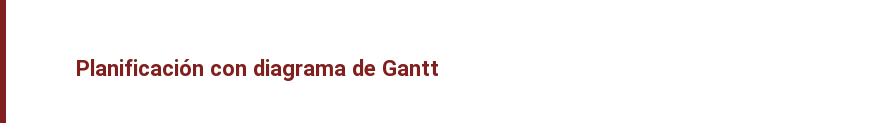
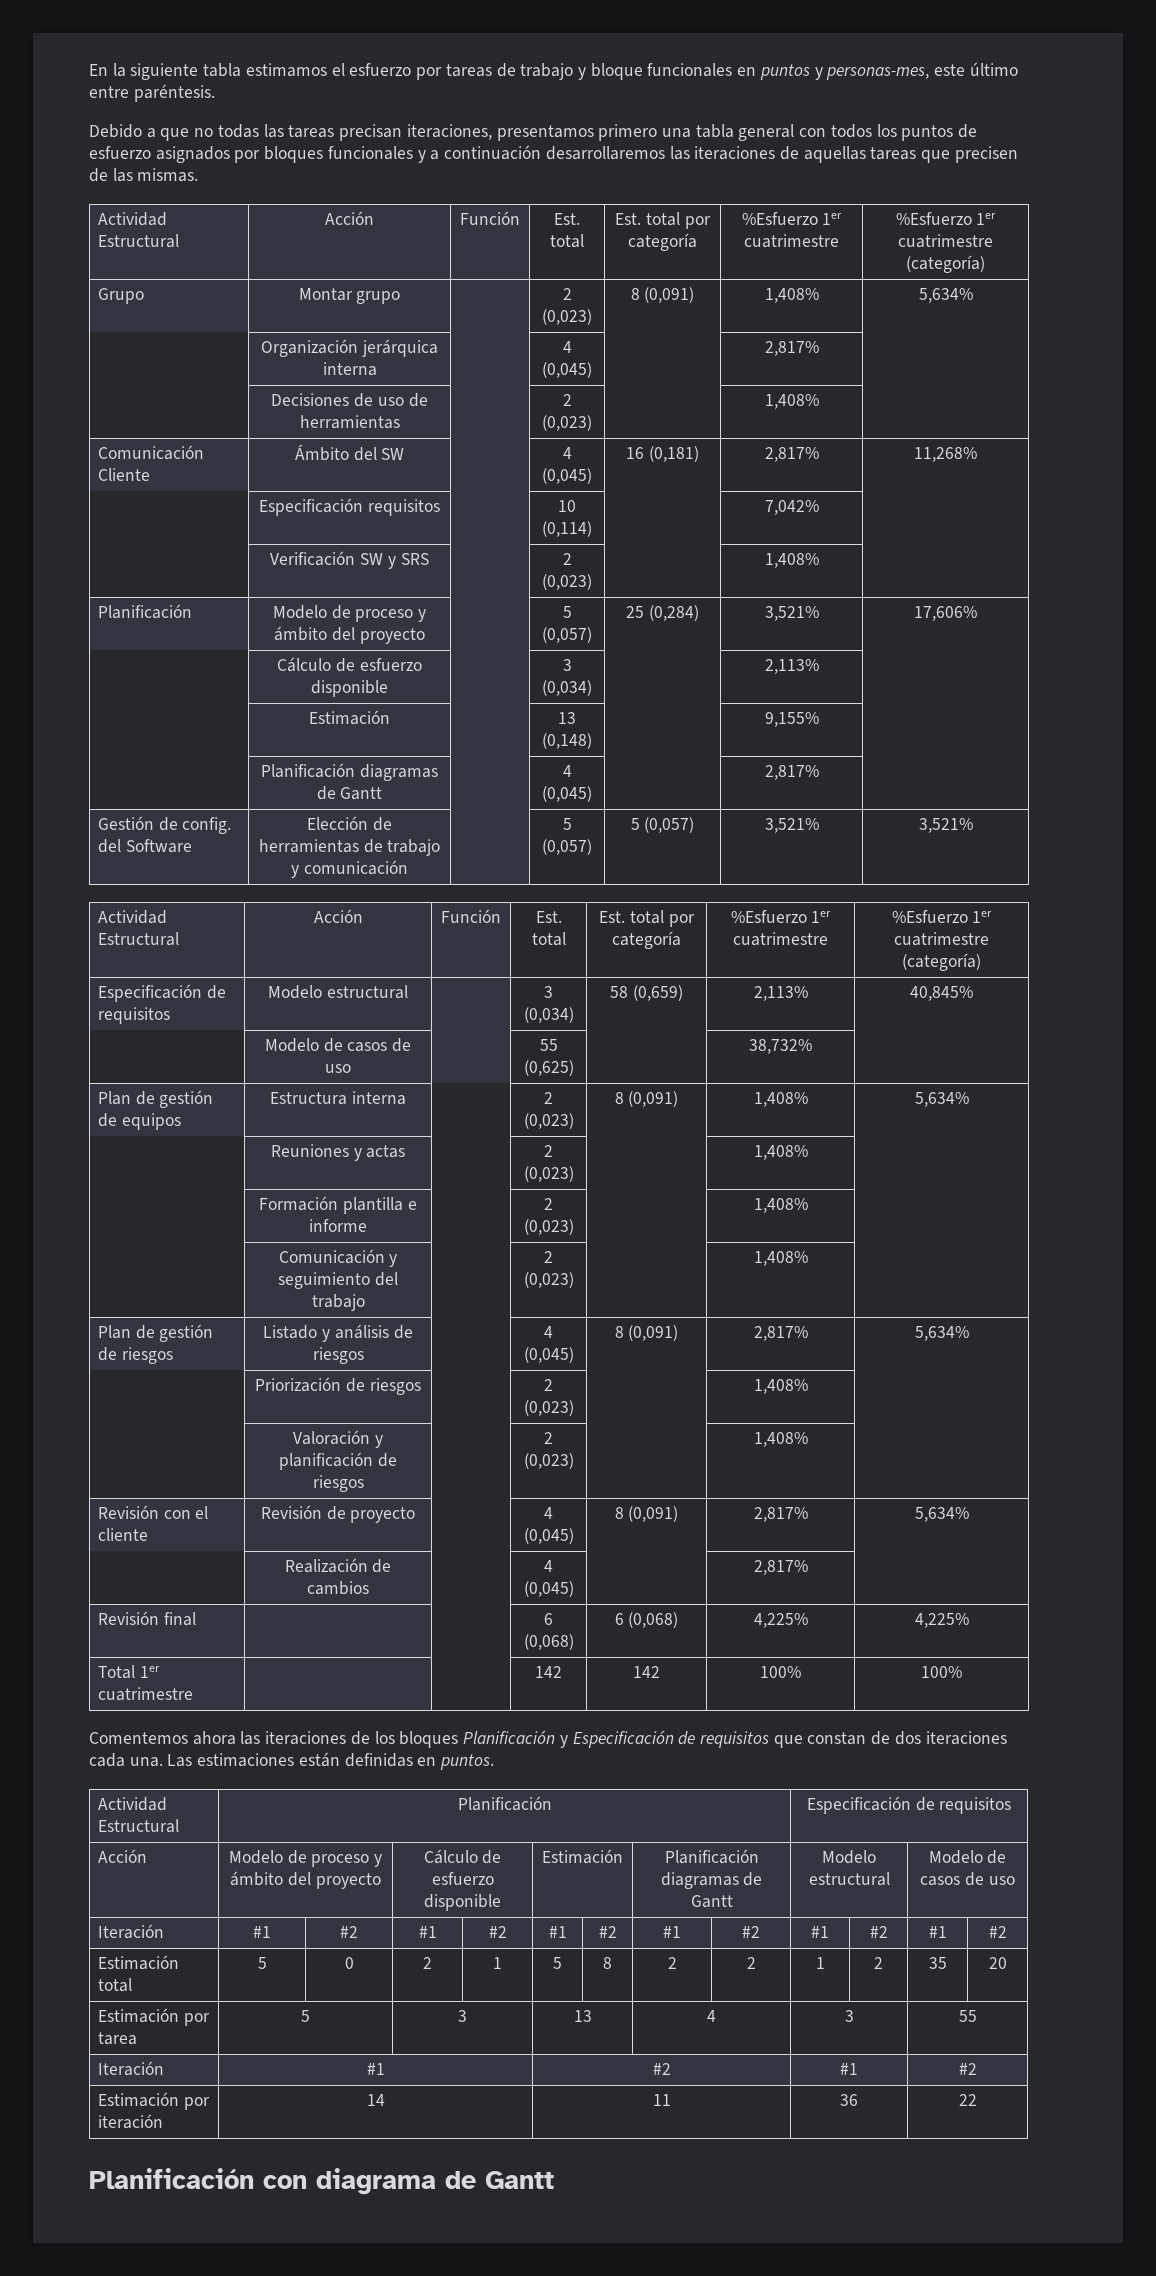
(76, 67) none -> [89,62,1018,80] [89,84,215,102] [89,124,978,141] [89,145,1018,163] [89,168,199,182] [97,212,167,226] [97,234,179,248] [325,211,374,225] [460,211,520,225] [554,213,580,225] [550,234,584,248] [615,212,711,229] [628,233,697,251] [741,212,843,225] [744,234,839,248] [895,212,997,225] [898,234,994,248] [906,255,986,273] [97,288,144,304] [298,288,401,304] [562,288,572,300] [542,309,592,325] [630,287,695,303] [764,288,819,303] [918,288,973,303] [261,339,438,357] [322,362,377,376] [562,341,572,353] [542,362,592,378] [764,341,819,356] [271,393,428,407] [299,415,400,429] [562,394,572,406] [542,415,592,431] [764,394,819,409] [97,445,204,460] [97,468,150,481] [294,444,405,461] [562,447,572,459] [542,468,592,484] [626,446,699,462] [764,447,819,462] [914,447,978,462] [259,498,440,516] [558,500,576,512] [542,521,592,537] [764,500,819,515] [270,551,429,569] [562,553,572,565] [542,574,592,590] [764,553,819,568] [97,604,192,619] [272,605,427,622] [274,626,425,644] [562,606,572,618] [542,627,592,643] [626,605,699,621] [764,606,819,621] [914,606,978,621] [277,657,422,672] [311,680,388,697] [562,659,572,671] [542,680,592,696] [764,659,819,674] [309,710,390,725] [558,712,576,724] [542,733,592,749] [764,712,819,727] [261,763,438,781] [316,786,383,800] [562,765,572,777] [542,786,592,802] [764,765,819,780] [97,816,232,834] [97,839,192,853] [307,816,392,831] [258,839,441,856] [291,860,408,878] [562,818,572,830] [542,839,592,855] [630,817,695,833] [764,818,819,833] [918,818,973,833] [97,910,167,924] [97,932,179,946] [313,909,363,923] [441,909,501,923] [535,911,562,923] [531,932,566,946] [599,910,695,927] [612,931,681,949] [730,910,832,923] [733,932,829,946] [891,910,993,923] [894,932,990,946] [902,953,982,971] [97,984,226,1002] [97,1007,170,1024] [268,985,408,999] [544,986,553,998] [523,1007,574,1023] [610,985,683,1001] [753,986,808,1001] [910,986,974,1001] [264,1038,412,1052] [325,1064,351,1073] [539,1039,558,1051] [523,1060,574,1076] [749,1039,813,1054] [97,1090,214,1108] [97,1113,181,1130] [270,1091,406,1105] [544,1092,553,1104] [523,1113,574,1129] [614,1091,679,1107] [753,1092,808,1107] [914,1092,969,1107] [270,1144,406,1161] [544,1145,553,1157] [523,1166,574,1182] [753,1145,808,1160] [259,1196,417,1214] [309,1219,367,1232] [544,1198,553,1210] [523,1219,574,1235] [753,1198,808,1213] [278,1249,398,1267] [278,1272,398,1289] [311,1294,365,1311] [544,1251,553,1263] [523,1272,574,1288] [753,1251,808,1266] [97,1324,214,1342] [97,1347,173,1364] [263,1324,413,1342] [312,1347,364,1364] [544,1326,553,1338] [523,1347,574,1363] [614,1325,679,1341] [753,1326,808,1341] [914,1326,969,1341] [255,1377,421,1395] [544,1379,553,1391] [523,1400,574,1416] [753,1379,808,1394] [293,1430,383,1448] [279,1452,397,1470] [312,1475,364,1492] [544,1432,553,1444] [523,1453,574,1469] [753,1432,808,1447] [97,1505,209,1519] [97,1528,148,1541] [260,1505,416,1523] [544,1507,553,1519] [523,1528,574,1544] [614,1506,679,1522] [753,1507,808,1522] [914,1507,969,1522] [284,1558,392,1573] [307,1581,369,1595] [544,1560,553,1572] [523,1581,574,1597] [753,1560,808,1575] [97,1611,196,1626] [544,1613,553,1625] [523,1634,574,1650] [614,1612,679,1628] [753,1613,808,1628] [914,1613,969,1628] [97,1665,160,1679] [97,1687,193,1701] [535,1666,562,1678] [633,1666,660,1678] [760,1666,802,1678] [921,1666,963,1678] [89,1730,1007,1748] [89,1752,495,1770] [97,1797,167,1811] [97,1819,179,1833] [457,1796,552,1811] [806,1796,1012,1814] [97,1849,147,1863] [228,1850,383,1867] [230,1871,381,1889] [423,1849,502,1864] [431,1872,494,1885] [424,1894,501,1911] [542,1849,623,1864] [664,1849,759,1864] [660,1872,763,1889] [690,1895,733,1908] [822,1850,876,1864] [808,1872,890,1886] [928,1850,1007,1864] [920,1872,1015,1886] [97,1924,164,1939] [253,1926,271,1938] [340,1926,358,1938] [418,1926,437,1938] [488,1926,507,1938] [548,1926,567,1938] [598,1926,617,1938] [663,1926,681,1938] [742,1926,760,1938] [811,1926,829,1938] [869,1926,888,1938] [928,1926,947,1938] [988,1926,1007,1938] [97,1955,179,1970] [97,1978,132,1992] [257,1957,267,1969] [344,1957,354,1969] [423,1957,432,1969] [493,1957,502,1969] [553,1957,562,1969] [603,1957,612,1969] [667,1957,677,1969] [746,1957,756,1969] [815,1957,825,1969] [874,1957,883,1969] [928,1957,947,1969] [988,1957,1007,1969] [97,2008,210,2026] [97,2032,137,2045] [301,2010,310,2022] [458,2010,467,2022] [573,2010,592,2022] [707,2010,717,2022] [844,2010,854,2022] [958,2010,977,2022] [97,2061,164,2076] [366,2063,385,2075] [652,2063,671,2075] [840,2063,858,2075] [958,2063,977,2075] [97,2092,210,2110] [97,2114,163,2129] [366,2094,385,2106] [652,2094,671,2106] [840,2094,858,2106] [958,2094,977,2106] En la siguiente tabla estimamos el esfuerzo por tareas de trabajo y bloque funcionales en puntos y personas-mes, este último entre paréntesis. // Debido a que no todas las tareas precisan iteraciones, presentamos primero una tabla general con todos los puntos de esfuerzo asignados por bloques funcionales y a continuación desarrollaremos las iteraciones de aquellas tareas que precisen de las mismas. // Actividad Estructural | Acción | Función | Est. total | Est. total por categoría | %Esfuerzo 1er cuatrimestre | %Esfuerzo 1er cuatrimestre (categoría) // Grupo | Montar grupo | | 2 (0,023) | 8 (0,091) | 1,408% | 5,634% // | Organización jerárquica interna | | 4 (0,045) | | 2,817% | // | Decisiones de uso de herramientas | | 2 (0,023) | | 1,408% | // Comunicación Cliente | Ámbito del SW | | 4 (0,045) | 16 (0,181) | 2,817% | 11,268% // | Especificación requisitos | | 10 (0,114) | | 7,042% | // | Verificación SW y SRS | | 2 (0,023) | | 1,408% | // Planificación | Modelo de proceso y ámbito del proyecto | | 5 (0,057) | 25 (0,284) | 3,521% | 17,606% // | Cálculo de esfuerzo disponible | | 3 (0,034) | | 2,113% | // | Estimación | | 13 (0,148) | | 9,155% | // | Planificación diagramas de Gantt | | 4 (0,045) | | 2,817% | // Gestión de config. del Software | Elección de herramientas de trabajo y comunicación | | 5 (0,057) | 5 (0,057) | 3,521% | 3,521% // Actividad Estructural | Acción | Función | Est. total | Est. total por categoría | %Esfuerzo 1er cuatrimestre | %Esfuerzo 1er cuatrimestre (categoría) // Especificación de requisitos | Modelo estructural | | 3 (0,034) | 58 (0,659) | 2,113% | 40,845% // | Modelo de casos de uso | | 55 (0,625) | | 38,732% | // Plan de gestión de equipos | Estructura interna | | 2 (0,023) | 8 (0,091) | 1,408% | 5,634% // | Reuniones y actas | | 2 (0,023) | | 1,408% | // | Formación plantilla e informe | | 2 (0,023) | | 1,408% | // | Comunicación y seguimiento del trabajo | | 2 (0,023) | | 1,408% | // Plan de gestión de riesgos | Listado y análisis de riesgos | | 4 (0,045) | 8 (0,091) | 2,817% | 5,634% // | Priorización de riesgos | | 2 (0,023) | | 1,408% | // | Valoración y planificación de riesgos | | 2 (0,023) | | 1,408% | // Revisión con el cliente | Revisión de proyecto | | 4 (0,045) | 8 (0,091) | 2,817% | 5,634% // | Realización de cambios | | 4 (0,045) | | 2,817% | // Revisión final | | | 6 (0,068) | 6 (0,068) | 4,225% | 4,225% // Total 1er cuatrimestre | | | 142 | 142 | 100% | 100% // Comentemos ahora las iteraciones de los bloques Planificación y Especificación de requisitos que constan de dos iteraciones cada una. Las estimaciones están definidas en puntos. // Actividad Estructural | Planificación | Especificación de requisitos // Acción | Modelo de proceso y ámbito del proyecto | Cálculo de esfuerzo disponible | Estimación | Planificación diagramas de Gantt | Modelo estructural | Modelo de casos de uso // Iteración | #1 | #2 | #1 | #2 | #1 | #2 | #1 | #2 | #1 | #2 | #1 | #2 // Estimación total | 5 | 0 | 2 | 1 | 5 | 8 | 2 | 2 | 1 | 2 | 35 | 20 // Estimación por tarea | 5 | 3 | 13 | 4 | 3 | 55 // Iteración | #1 | #2 | #1 | #2 // Estimación por iteración | 14 | 11 | 36 | 22 //

